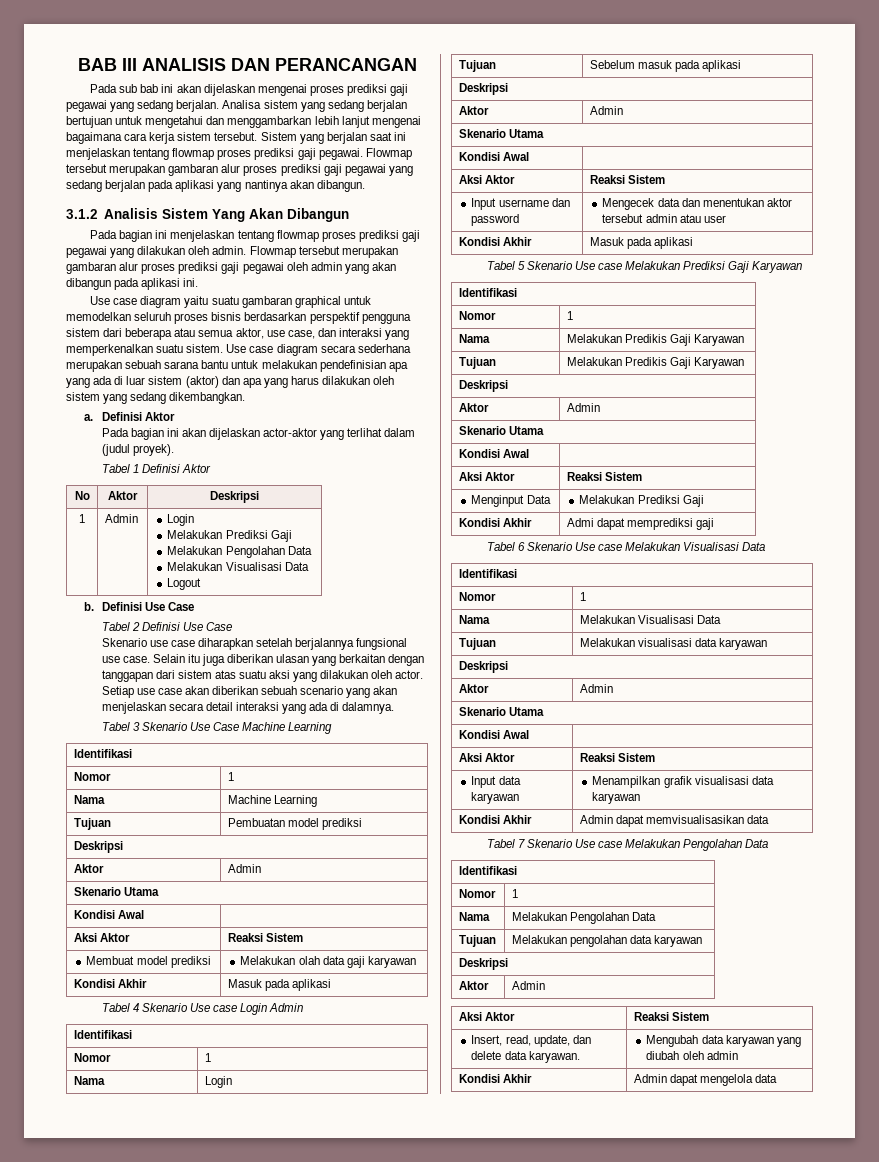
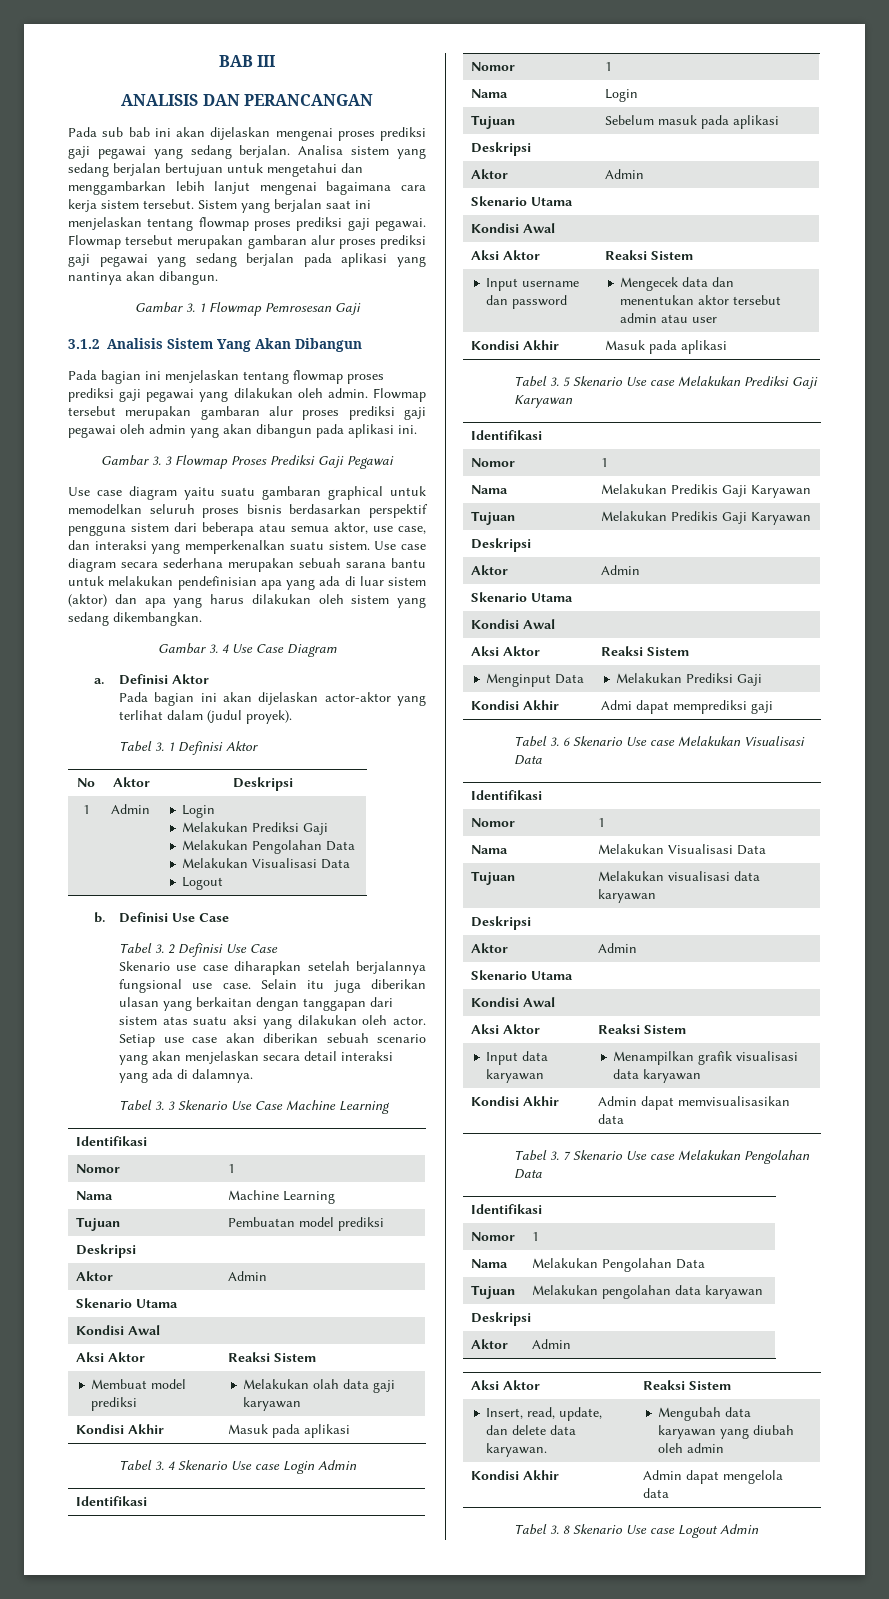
(137, 64) none -> (276, 61) //
(365, 186) none -> [134,302,361,316] // Gambar 3. 1 Flowmap Pemrosesan Gaji
(199, 282) none -> [101,455,394,469] // Gambar 3. 3 Flowmap Proses Prediksi Gaji Pegawai
(246, 398) none -> [157,643,337,657] // Gambar 3. 4 Use Case Diagram
(130, 468) none -> [155,742,165,751] 3.
(130, 626) none -> [155,944,165,953] 3.
(130, 726) none -> [155,1101,165,1110] 3.
(130, 1007) none -> [155,1461,165,1470] 3.
(515, 265) none -> [550,377,560,386] 3.
(515, 546) none -> [550,737,560,746] 3.
(515, 843) none -> [550,1151,560,1160] 3.
(778, 1078) none -> [514,1524,760,1538] // Tabel 3. 8 Skenario Use case Logout Admin

